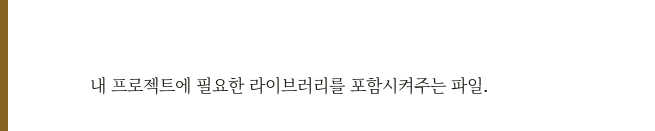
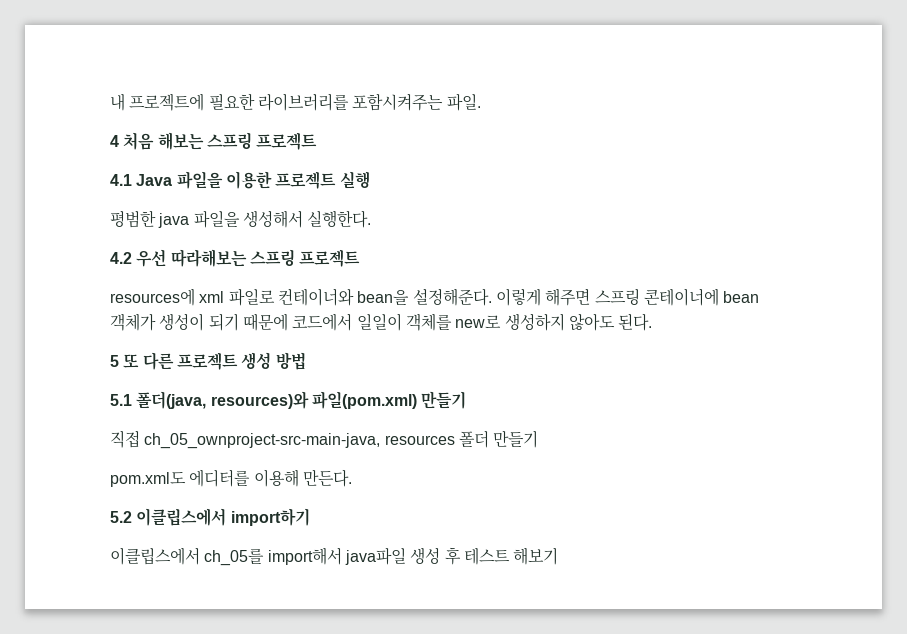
(488, 86) none -> [110,132,318,150] [110,171,370,189] [110,210,372,228] [110,249,361,267] [110,288,760,306] [110,313,653,331] [110,352,306,370] [110,391,467,409] [110,430,539,449] [110,469,352,487] [110,508,310,526] [110,547,559,566] // 4 처음 해보는 스프링 프로젝트 // 4.1 Java 파일을 이용한 프로젝트 실행 // 평범한 java 파일을 생성해서 실행한다. // 4.2 우선 따라해보는 스프링 프로젝트 // resources에 xml 파일로 컨테이너와 bean을 설정해준다. 이렇게 해주면 스프링 콘테이너에 bean 객체가 생성이 되기 때문에 코드에서 일일이 객체를 new로 생성하지 않아도 된다. // 5 또 다른 프로젝트 생성 방법 // 5.1 폴더(java, resources)와 파일(pom.xml) 만들기 // 직접 ch_05_ownproject-src-main-java, resources 폴더 만들기 // pom.xml도 에디터를 이용해 만든다. // 5.2 이클립스에서 import하기 // 이클립스에서 ch_05를 import해서 java파일 생성 후 테스트 해보기

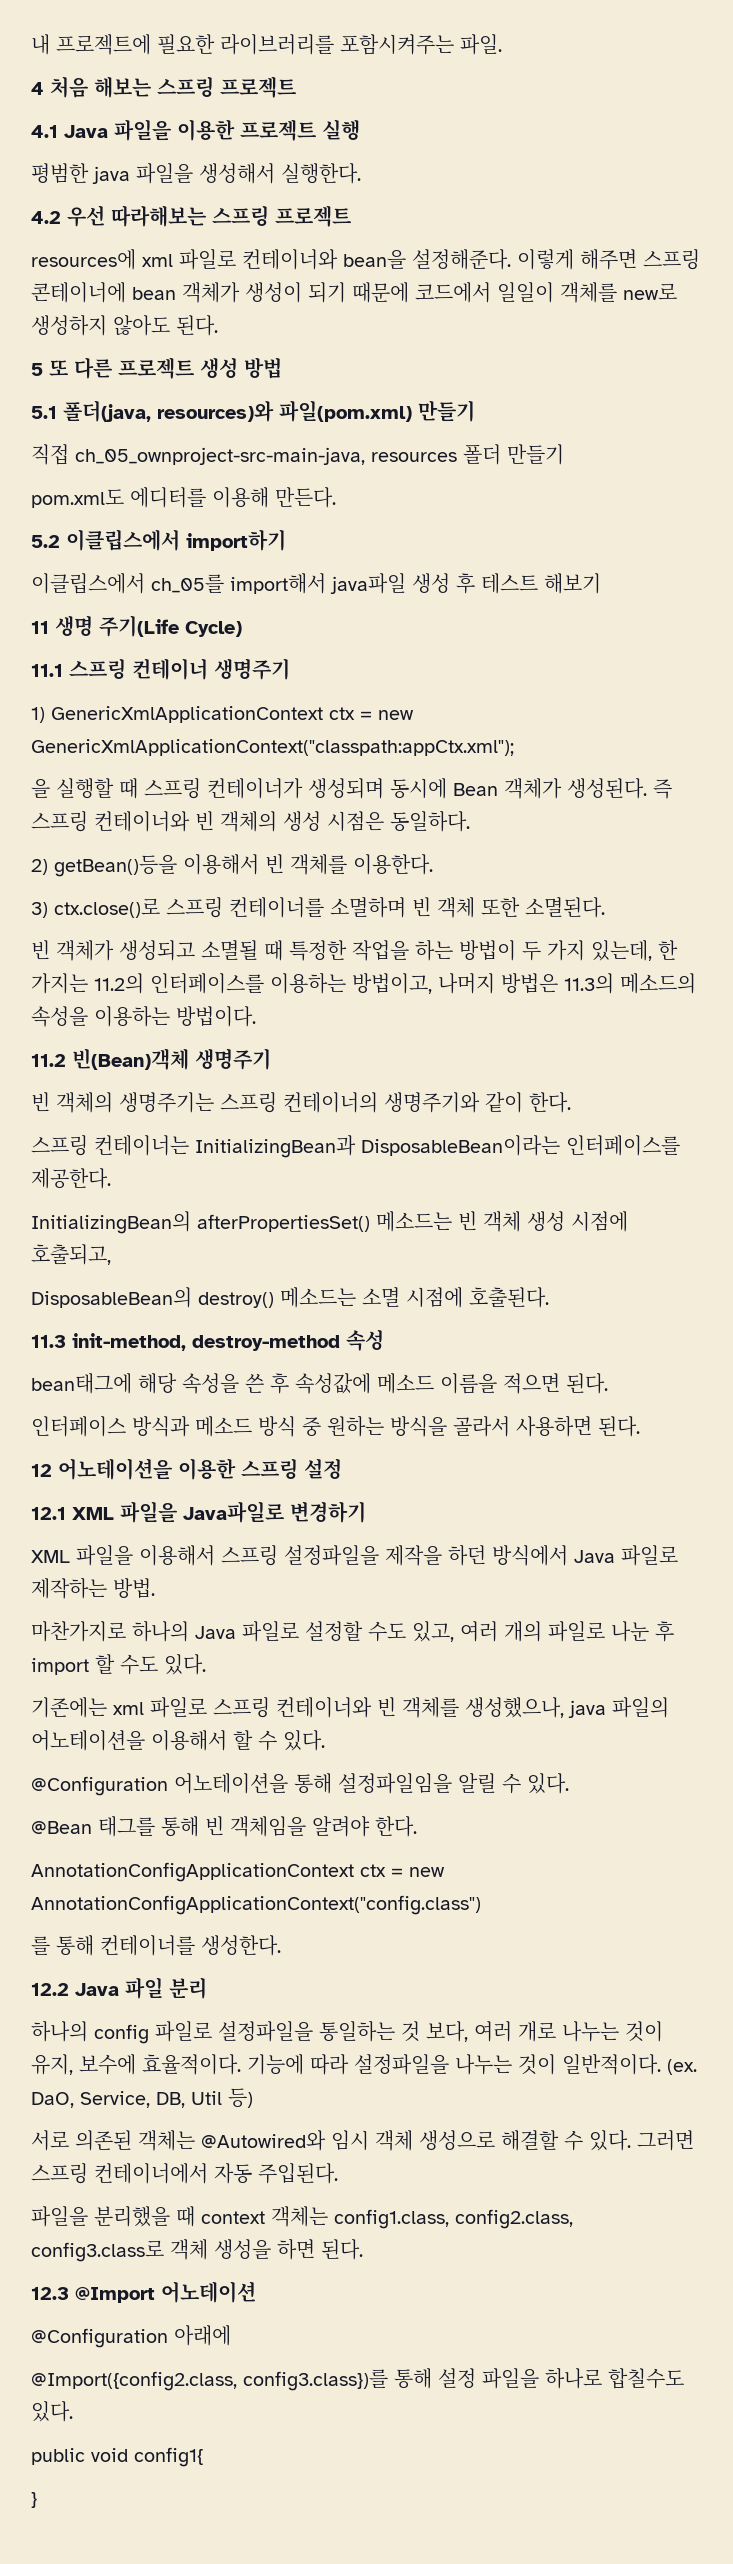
(559, 556) none -> [31,615,242,637] [31,658,290,680] [31,706,414,723] [31,739,514,756] [31,778,672,799] [31,811,470,832] [31,854,433,877] [31,897,605,918] [31,940,678,961] [31,973,696,994] [31,1006,256,1027] [31,1048,271,1070] [31,1092,571,1113] [31,1135,680,1158] [31,1168,111,1189] [31,1211,628,1234] [31,1244,111,1265] [31,1287,549,1308] [31,1330,384,1351] [31,1373,608,1394] [31,1416,640,1437] [31,1458,342,1480] [31,1501,366,1523] [31,1545,678,1566] [31,1578,155,1599] [31,1621,674,1642] [31,1654,206,1675] [31,1697,669,1718] [31,1730,325,1751] [31,1773,569,1796] [31,1816,417,1837] [31,1862,445,1882] [31,1895,481,1915] [31,1935,281,1956] [31,1977,207,1999] [31,2021,663,2044] [31,2054,697,2075] [31,2088,253,2108] [31,2130,694,2151] [31,2163,338,2184] [31,2206,573,2229] [31,2239,363,2262] [31,2281,256,2303] [31,2325,231,2348] [31,2368,684,2391] [31,2401,73,2422] [31,2447,203,2467] [31,2492,37,2508] // 11 생명 주기(Life Cycle) // 11.1 스프링 컨테이너 생명주기 // 1) GenericXmlApplicationContext ctx = new GenericXmlApplicationContext("classpath:appCtx.xml"); // 을 실행할 때 스프링 컨테이너가 생성되며 동시에 Bean 객체가 생성된다. 즉 스프링 컨테이너와 빈 객체의 생성 시점은 동일하다. // 2) getBean()등을 이용해서 빈 객체를 이용한다. // 3) ctx.close()로 스프링 컨테이너를 소멸하며 빈 객체 또한 소멸된다. // 빈 객체가 생성되고 소멸될 때 특정한 작업을 하는 방법이 두 가지 있는데, 한 가지는 11.2의 인터페이스를 이용하는 방법이고, 나머지 방법은 11.3의 메소드의 속성을 이용하는 방법이다. // 11.2 빈(Bean)객체 생명주기 // 빈 객체의 생명주기는 스프링 컨테이너의 생명주기와 같이 한다. // 스프링 컨테이너는 InitializingBean과 DisposableBean이라는 인터페이스를 제공한다. // InitializingBean의 afterPropertiesSet() 메소드는 빈 객체 생성 시점에 호출되고, // DisposableBean의 destroy() 메소드는 소멸 시점에 호출된다. // 11.3 init-method, destroy-method 속성 // bean태그에 해당 속성을 쓴 후 속성값에 메소드 이름을 적으면 된다. // 인터페이스 방식과 메소드 방식 중 원하는 방식을 골라서 사용하면 된다. // 12 어노테이션을 이용한 스프링 설정 // 12.1 XML 파일을 Java파일로 변경하기 // XML 파일을 이용해서 스프링 설정파일을 제작을 하던 방식에서 Java 파일로 제작하는 방법. // 마찬가지로 하나의 Java 파일로 설정할 수도 있고, 여러 개의 파일로 나눈 후 import 할 수도 있다. // 기존에는 xml 파일로 스프링 컨테이너와 빈 객체를 생성했으나, java 파일의 어노테이션을 이용해서 할 수 있다. // @Configuration 어노테이션을 통해 설정파일임을 알릴 수 있다. // @Bean 태그를 통해 빈 객체임을 알려야 한다. // AnnotationConfigApplicationContext ctx = new AnnotationConfigApplicationContext("config.class") // 를 통해 컨테이너를 생성한다. // 12.2 Java 파일 분리 // 하나의 config 파일로 설정파일을 통일하는 것 보다, 여러 개로 나누는 것이 유지, 보수에 효율적이다. 기능에 따라 설정파일을 나누는 것이 일반적이다. (ex. DaO, Service, DB, Util 등) // 서로 의존된 객체는 @Autowired와 임시 객체 생성으로 해결할 수 있다. 그러면 스프링 컨테이너에서 자동 주입된다. // 파일을 분리했을 때 context 객체는 config1.class, config2.class, config3.class로 객체 생성을 하면 된다. // 12.3 @Import 어노테이션 // @Configuration 아래에 // @Import({config2.class, config3.class})를 통해 설정 파일을 하나로 합칠수도 있다. // public void config1{ // }

